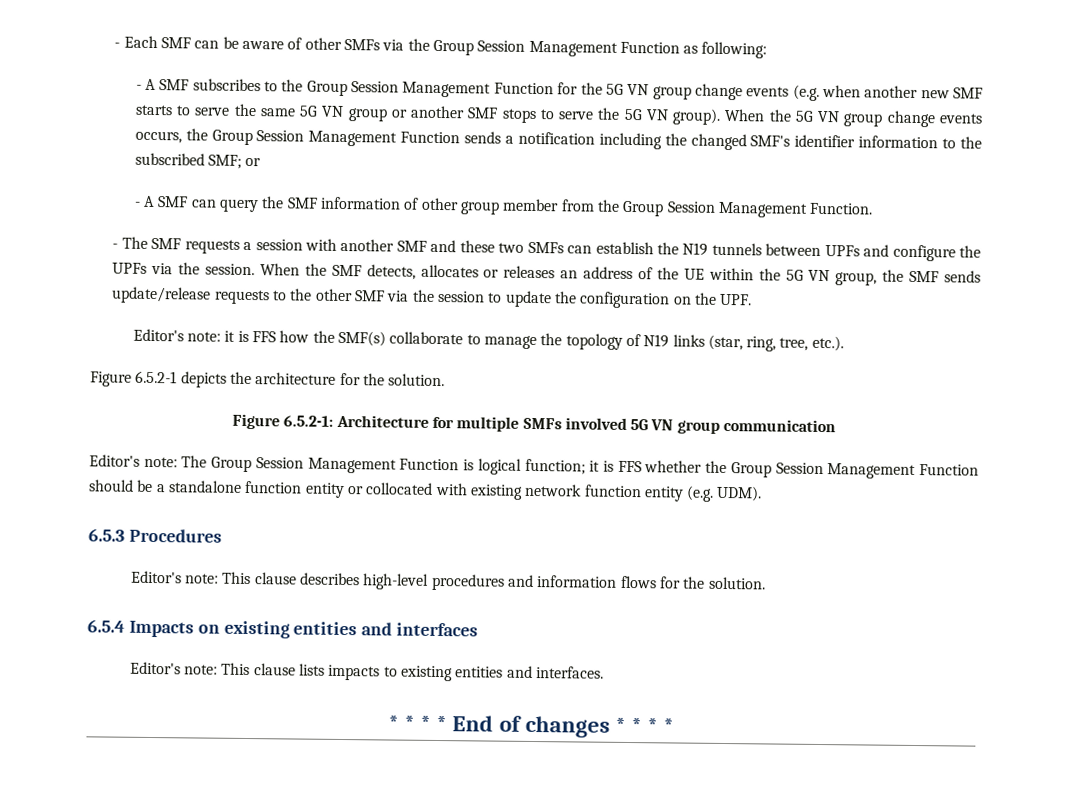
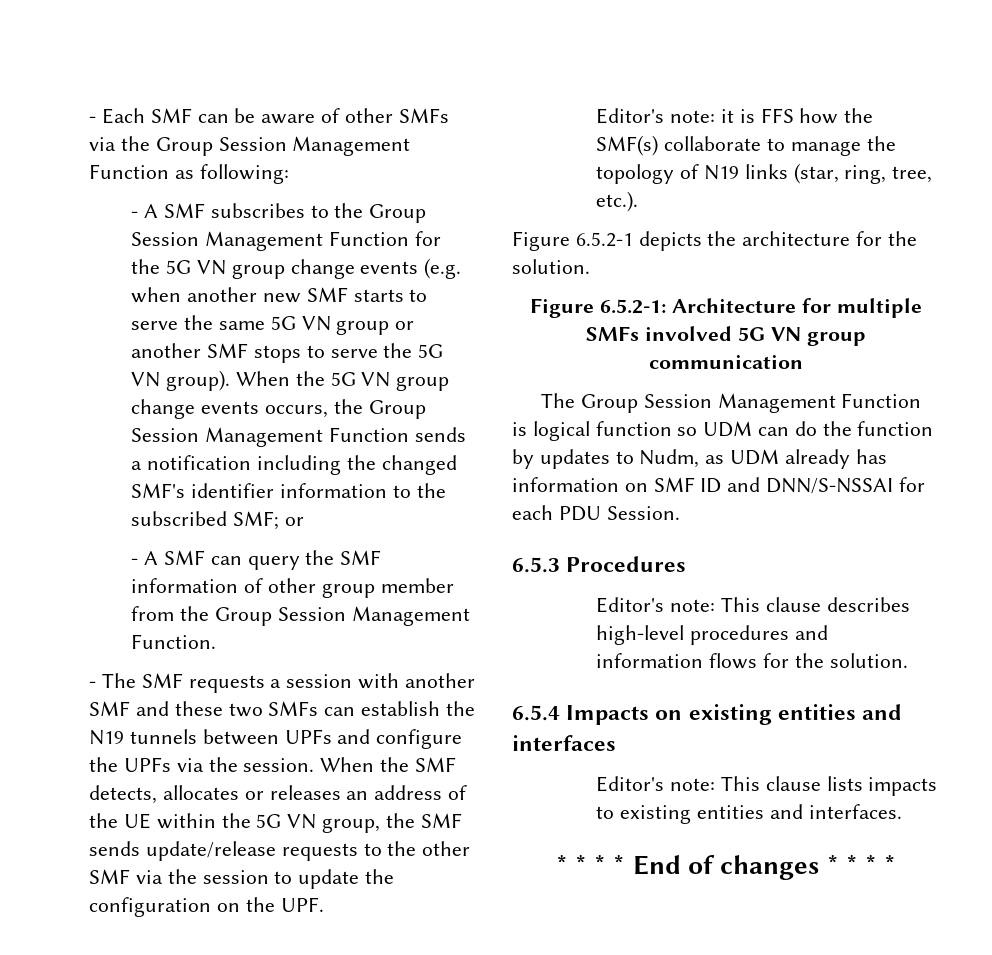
[89,454,178,468] Editor's note: -> (803, 362) none
[524,458,979,480] [89,479,763,502] function; it is FFS whether the Group Session Management Function should be a standalone function entity or collocated with existing network function entity (e.g. UDM). -> [595,421,934,437] [512,449,887,469] [512,477,925,494] [512,505,680,521] function so UDM can do the function by updates to Nudm, as UDM already has information on SMF ID and DNN/S-NSSAI for each PDU Session.

